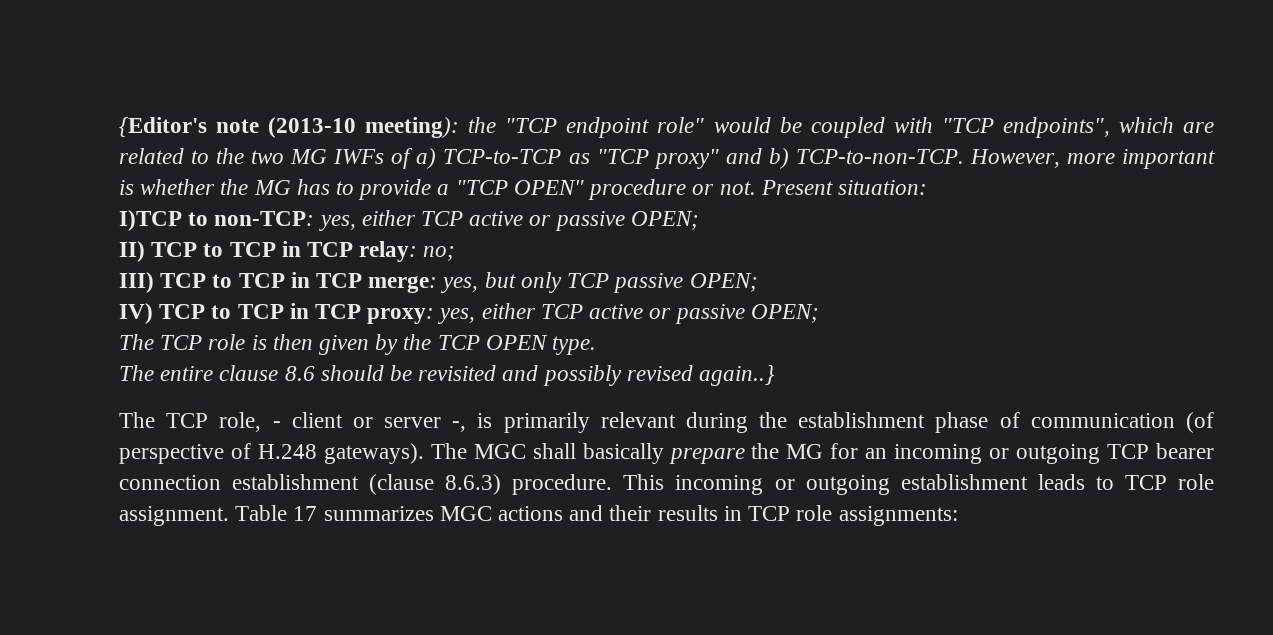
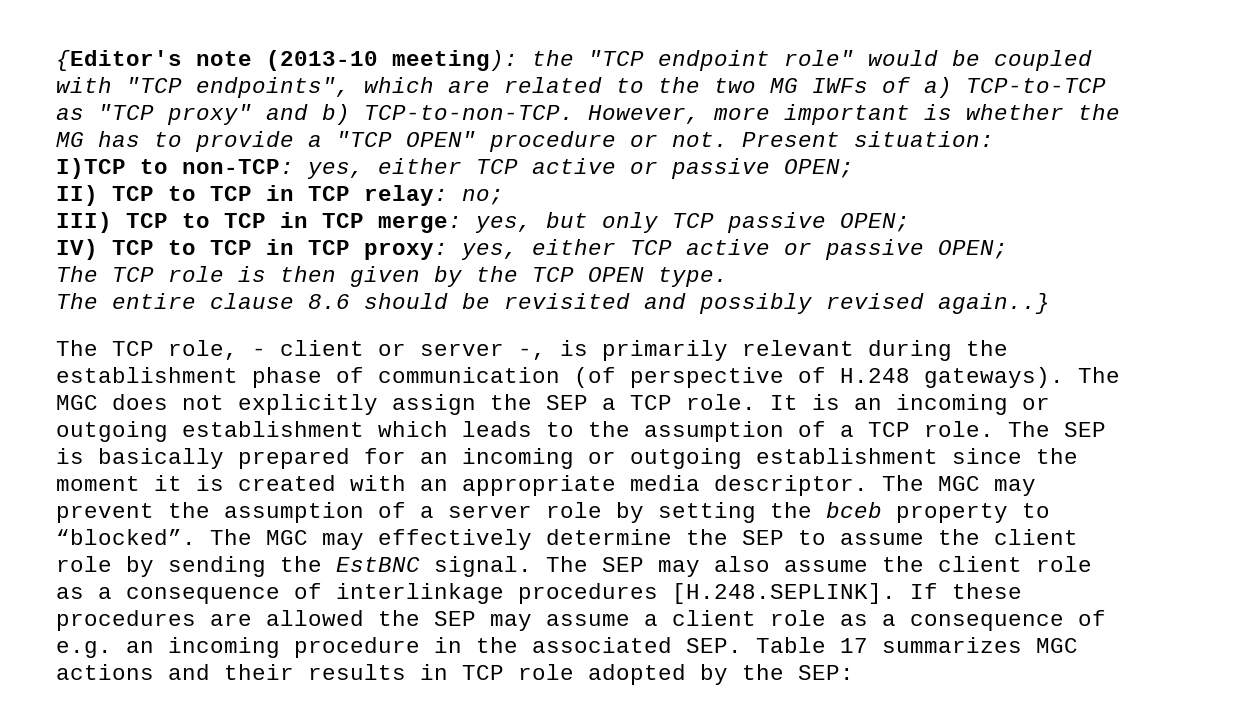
[532,443,824,464] shall basically prepare the MG -> [112,394,1050,415] [56,421,1106,442] [56,448,350,469] does not explicitly assign the SEP a TCP role. It is an incoming or outgoing establishment which leads to the assumption of a TCP role. The SEP is basically prepared
[1107,443,1214,459] [119,474,1215,495] [119,506,229,526] TCP bearer connection establishment (clause 8.6.3) procedure. This incoming or outgoing establishment leads to TCP role assignment. -> [756,448,1078,464] [56,475,1036,496] [56,502,1050,523] [56,529,1078,550] [56,556,1092,577] [56,583,1022,604] [56,610,1106,631] [56,637,742,658] establishment since the moment it is created with an appropriate media descriptor. The MGC may prevent the assumption of a server role by setting the bceb property to “blocked”. The MGC may effectively determine the SEP to assume the client role by sending the EstBNC signal. The SEP may also assume the client role as a consequence of interlinkage procedures [H.248.SEPLINK]. If these procedures are allowed the SEP may assume a client role as a consequence of e.g. an incoming procedure in the associated SEP.
[838,506,958,526] assignments: -> [588,664,854,685] adopted by the SEP:

